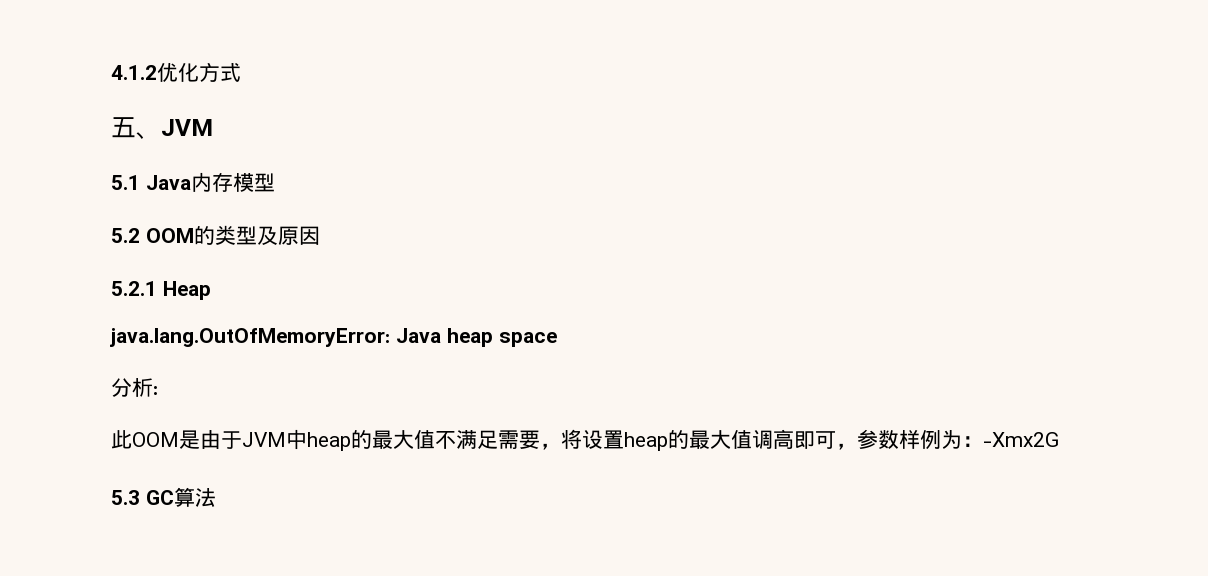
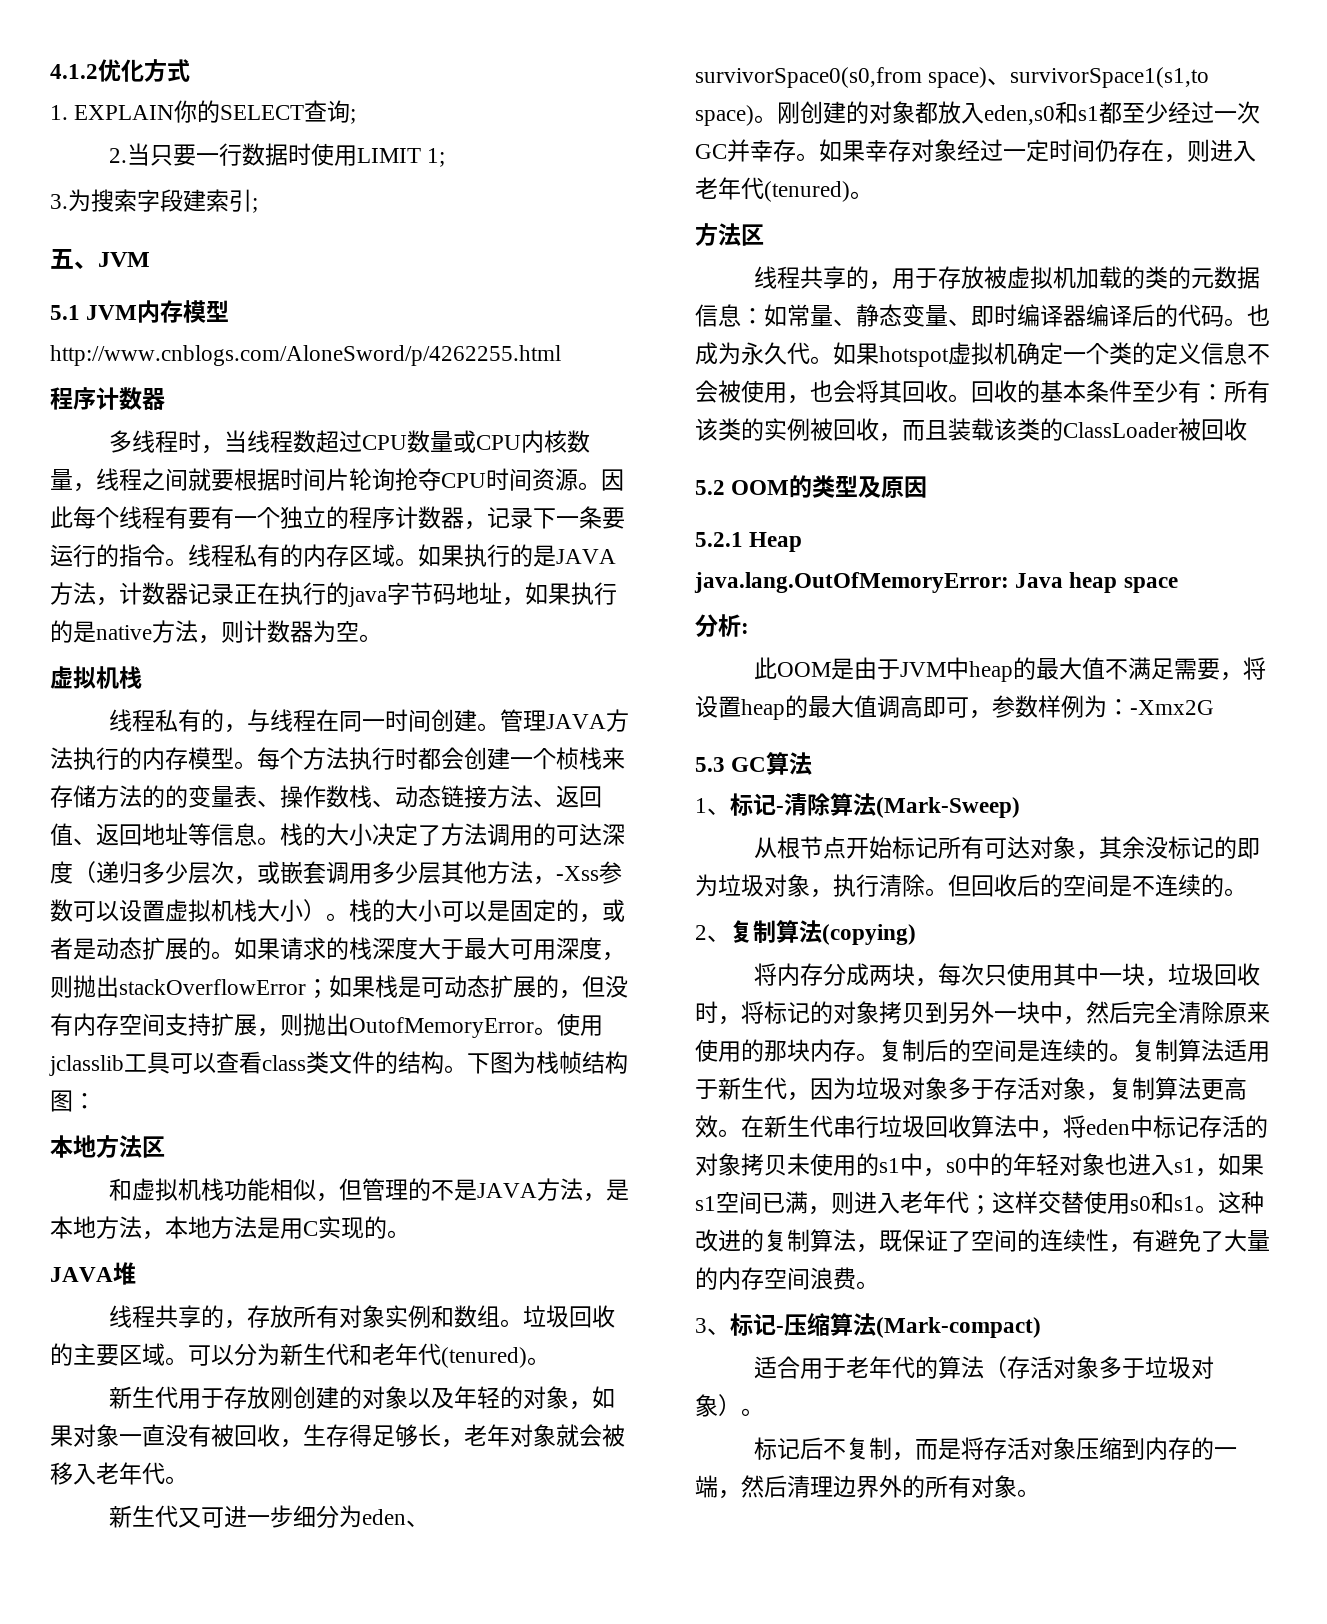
(241, 72) none -> [50,100,357,124] [108,143,445,167] [50,189,258,213] // 1. EXPLAIN你的SELECT查询; // 2.当只要一行数据时使用LIMIT 1; // 3.为搜索字段建索引;
[145,172,275,192] Java内存模型 -> [86,300,230,323] [50,345,561,366] [50,387,165,410] [108,430,590,454] [50,468,624,492] [50,506,625,530] [50,544,616,567] [50,582,617,607] [50,620,382,644] [50,666,142,689] [108,709,629,733] [50,747,625,770] [50,785,602,808] [50,823,625,846] [50,861,622,885] [50,899,625,923] [50,937,625,961] [50,975,628,999] [50,1013,603,1038] [49,1051,628,1076] [50,1090,96,1112] [50,1135,165,1158] [108,1178,629,1202] [50,1216,410,1240] [50,1262,136,1285] [108,1305,615,1329] [50,1343,550,1368] [108,1386,615,1410] [50,1424,625,1448] [50,1462,188,1485] [108,1505,429,1528] [695,67,1210,88] [695,101,1260,126] [695,139,1256,163] [695,177,873,202] [695,223,764,246] [753,266,1260,290] [695,304,1270,327] [695,342,1270,367] [695,380,1270,404] [695,418,1247,442] JVM内存模型 // http://www.cnblogs.com/AloneSword/p/4262255.html // 程序计数器 // 多线程时，当线程数超过CPU数量或CPU内核数量，线程之间就要根据时间片轮询抢夺CPU时间资源。因此每个线程有要有一个独立的程序计数器，记录下一条要运行的指令。线程私有的内存区域。如果执行的是JAVA方法，计数器记录正在执行的java字节码地址，如果执行的是native方法，则计数器为空。 // 虚拟机栈 // 线程私有的，与线程在同一时间创建。管理JAVA方法执行的内存模型。每个方法执行时都会创建一个桢栈来存储方法的的变量表、操作数栈、动态链接方法、返回值、返回地址等信息。栈的大小决定了方法调用的可达深度（递归多少层次，或嵌套调用多少层其他方法，-Xss参数可以设置虚拟机栈大小）。栈的大小可以是固定的，或者是动态扩展的。如果请求的栈深度大于最大可用深度，则抛出stackOverflowError；如果栈是可动态扩展的，但没有内存空间支持扩展，则抛出OutofMemoryError。使用jclasslib工具可以查看class类文件的结构。下图为栈帧结构图： // 本地方法区 // 和虚拟机栈功能相似，但管理的不是JAVA方法，是本地方法，本地方法是用C实现的。 // JAVA堆 // 线程共享的，存放所有对象实例和数组。垃圾回收的主要区域。可以分为新生代和老年代(tenured)。 // 新生代用于存放刚创建的对象以及年轻的对象，如果对象一直没有被回收，生存得足够长，老年对象就会被移入老年代。 // 新生代又可进一步细分为eden、survivorSpace0(s0,from space)、survivorSpace1(s1,to space)。刚创建的对象都放入eden,s0和s1都至少经过一次GC并幸存。如果幸存对象经过一定时间仍存在，则进入老年代(tenured)。 // 方法区 // 线程共享的，用于存放被虚拟机加载的类的元数据信息：如常量、静态变量、即时编译器编译后的代码。也成为永久代。如果hotspot虚拟机确定一个类的定义信息不会被使用，也会将其回收。回收的基本条件至少有：所有该类的实例被回收，而且装载该类的ClassLoader被回收
(216, 497) none -> [695,793,1020,818] [753,836,1260,860] [695,874,1247,898] [695,920,916,945] [753,963,1260,987] [695,1001,1270,1025] [695,1039,1270,1062] [695,1077,1247,1101] [695,1115,1268,1139] [695,1153,1264,1177] [695,1191,1264,1215] [695,1229,1270,1253] [695,1267,879,1290] [695,1313,1041,1338] [753,1356,1214,1379] [695,1394,764,1417] [753,1437,1237,1461] [695,1475,1040,1499] // 1、标记-清除算法(Mark-Sweep) // 从根节点开始标记所有可达对象，其余没标记的即为垃圾对象，执行清除。但回收后的空间是不连续的。 // 2、复制算法(copying) // 将内存分成两块，每次只使用其中一块，垃圾回收时，将标记的对象拷贝到另外一块中，然后完全清除原来使用的那块内存。复制后的空间是连续的。复制算法适用于新生代，因为垃圾对象多于存活对象，复制算法更高效。在新生代串行垃圾回收算法中，将eden中标记存活的对象拷贝未使用的s1中，s0中的年轻对象也进入s1，如果s1空间已满，则进入老年代；这样交替使用s0和s1。这种改进的复制算法，既保证了空间的连续性，有避免了大量的内存空间浪费。 // 3、标记-压缩算法(Mark-compact) // 适合用于老年代的算法（存活对象多于垃圾对象）。 // 标记后不复制，而是将存活对象压缩到内存的一端，然后清理边界外的所有对象。

